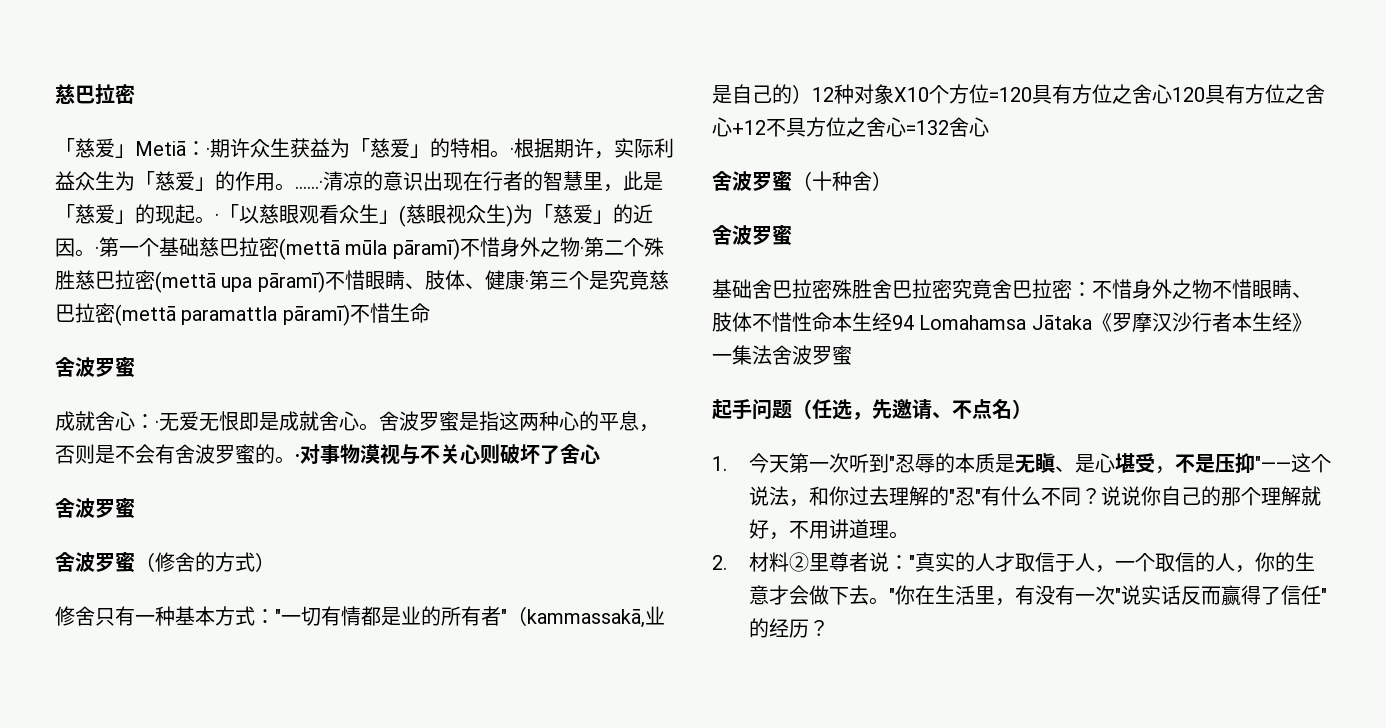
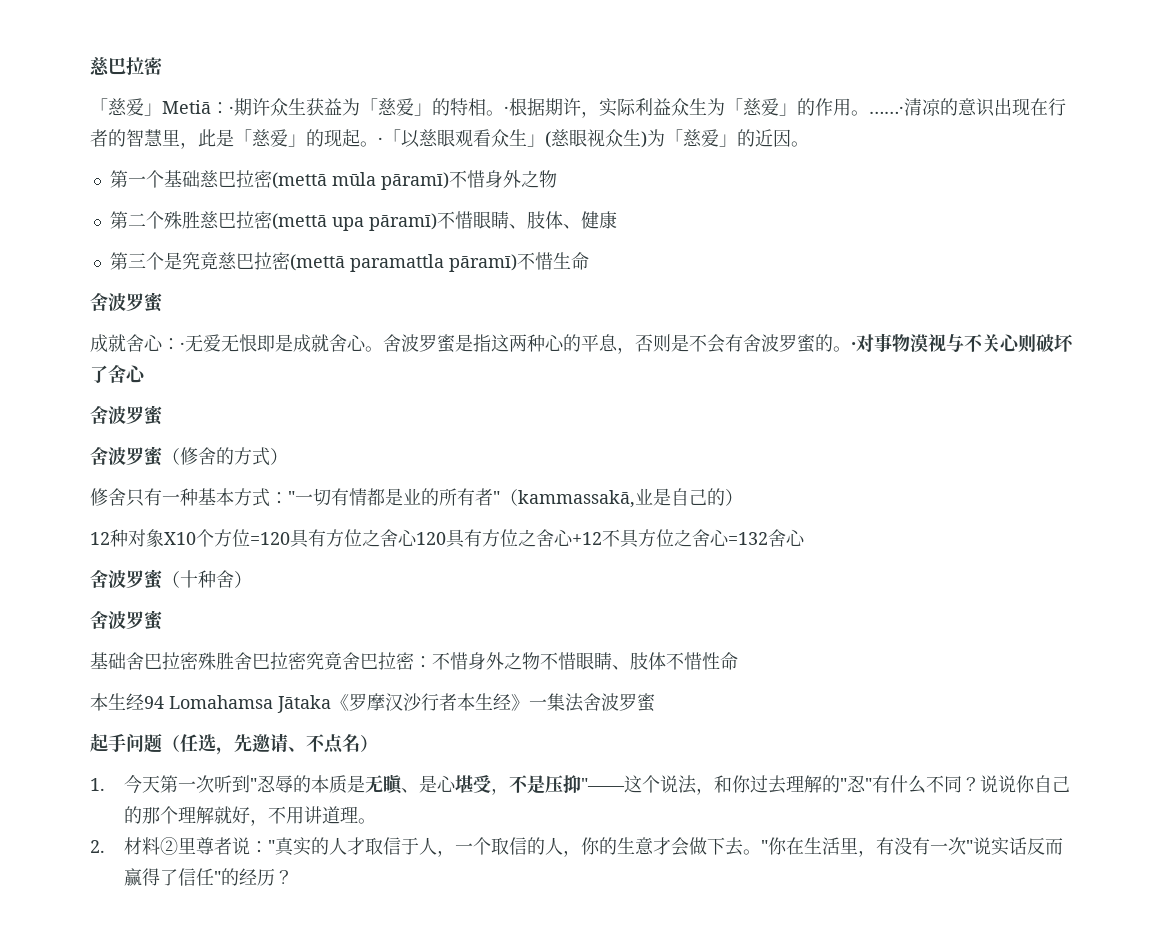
[95,246,99,255] · -> (809, 144) //
[579,246,584,255] · -> (557, 179) //
[524,279,529,288] · -> (617, 220) //
(812, 94) none -> (743, 497) //
(832, 322) none -> (738, 661) //

